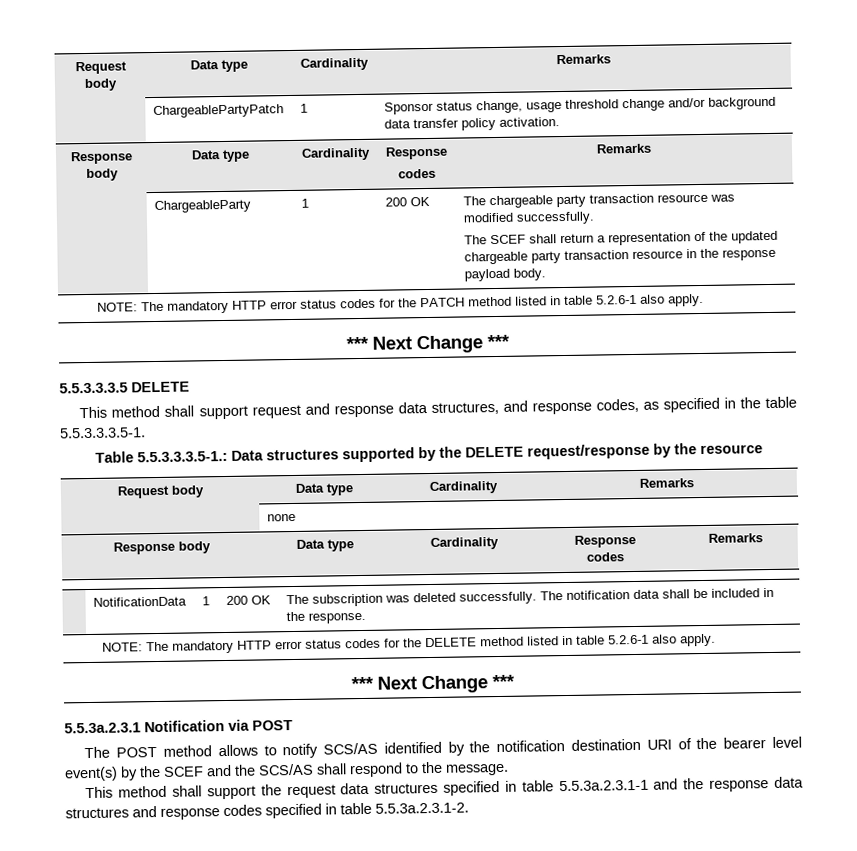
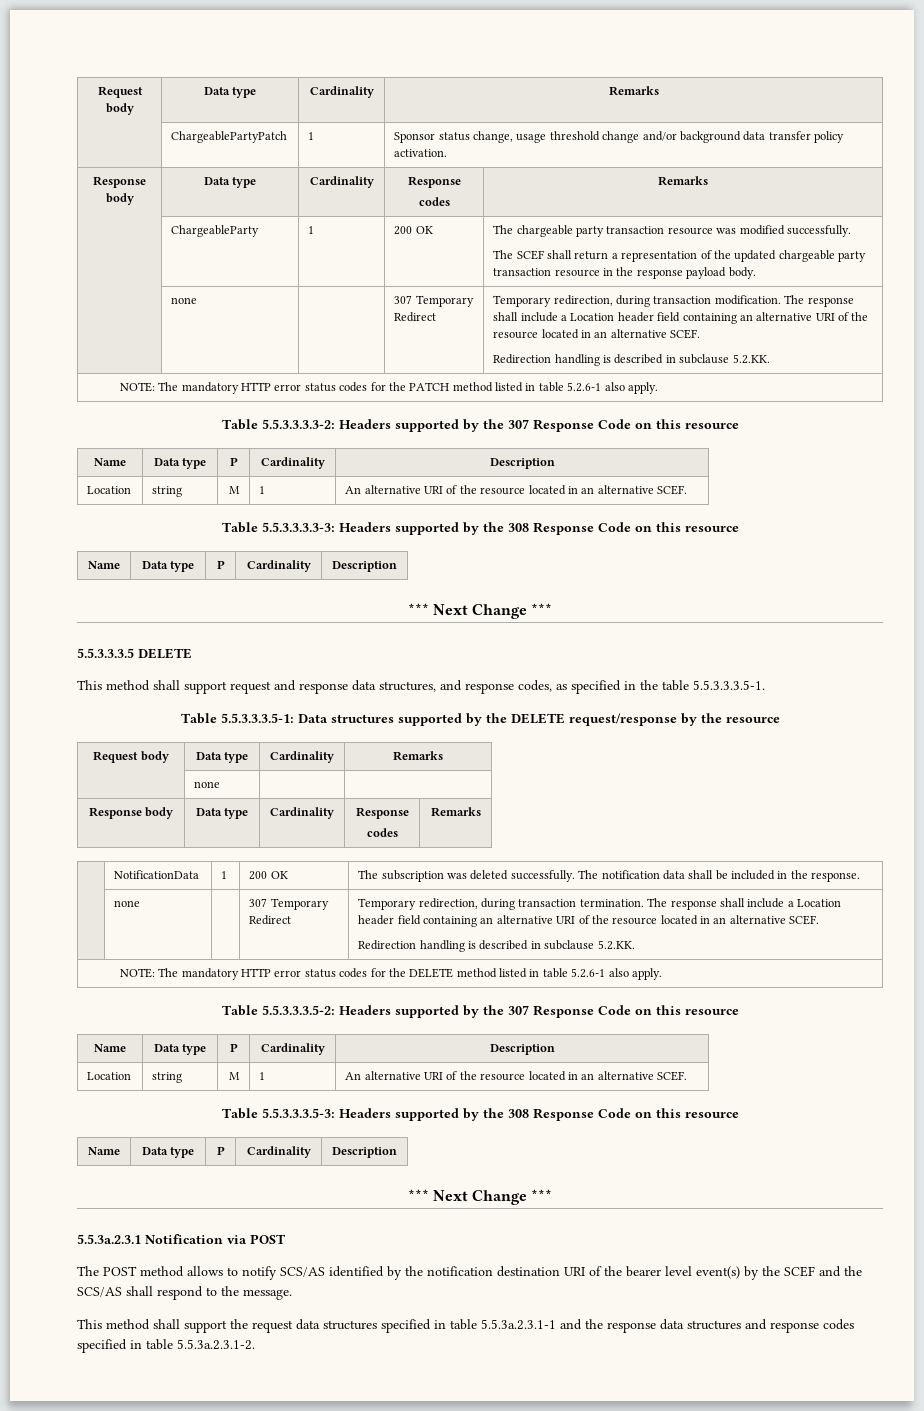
(547, 274) none -> [171,297,198,304] [394,295,474,307] [394,312,437,322] [493,295,854,307] [493,312,869,324] [493,329,701,339] [493,354,770,366] // | none | | 307 Temporary Redirect | Temporary redirection, during transaction modification. The response shall include a Location header field containing an alternative URI of the resource located in an alternative SCEF. // Redirection handling is described in subclause 5.2.KK.
(704, 300) none -> [221,419,739,432] [94,458,126,466] [153,458,207,469] [229,457,238,466] [260,457,325,469] [489,458,555,469] [87,486,132,494] [152,486,183,497] [228,486,240,494] [259,486,266,494] [345,485,688,495] [221,522,739,535] [88,561,120,569] [141,561,195,572] [216,560,225,569] [246,560,311,572] [332,561,397,572] // Table 5.5.3.3.3.3-2: Headers supported by the 307 Response Code on this resource // Name | Data type | P | Cardinality | Description // Location | string | M | 1 | An alternative URI of the resource located in an alternative SCEF. // Table 5.5.3.3.3.3-3: Headers supported by the 308 Response Code on this resource // Name | Data type | P | Cardinality | Description
[137,450,228,463] 5.5.3.3.3.5-1.: -> [220,713,294,723] 5.5.3.3.3.5-1:
(367, 617) none -> [114,900,141,907] [249,898,329,910] [249,915,292,925] [358,898,842,910] [358,915,820,927] [358,940,635,952] // | none | | 307 Temporary Redirect | Temporary redirection, during transaction termination. The response shall include a Location header field containing an alternative URI of the resource located in an alternative SCEF. // Redirection handling is described in subclause 5.2.KK.
(716, 640) none -> [221,1005,739,1018] [94,1044,126,1052] [153,1044,207,1055] [229,1043,238,1052] [260,1043,325,1055] [489,1044,555,1055] [87,1072,132,1080] [152,1072,183,1083] [228,1072,240,1080] [259,1072,266,1080] [345,1071,688,1081] [221,1108,739,1121] [88,1147,120,1155] [141,1147,195,1158] [216,1146,225,1155] [246,1146,311,1158] [332,1147,397,1158] // Table 5.5.3.3.3.5-2: Headers supported by the 307 Response Code on this resource // Name | Data type | P | Cardinality | Description // Location | string | M | 1 | An alternative URI of the resource located in an alternative SCEF. // Table 5.5.3.3.3.5-3: Headers supported by the 308 Response Code on this resource // Name | Data type | P | Cardinality | Description

